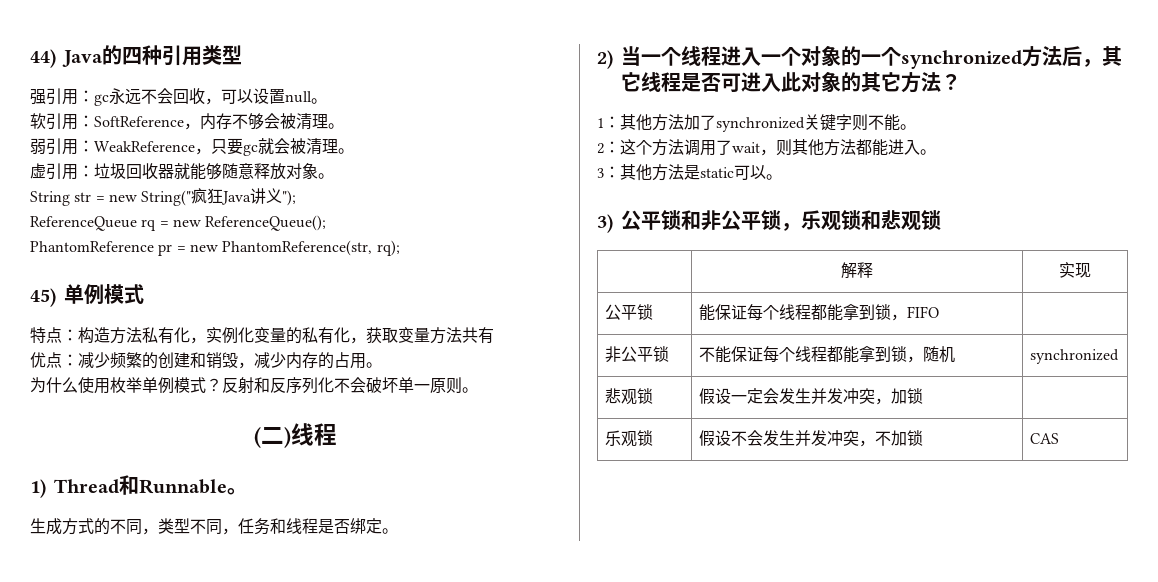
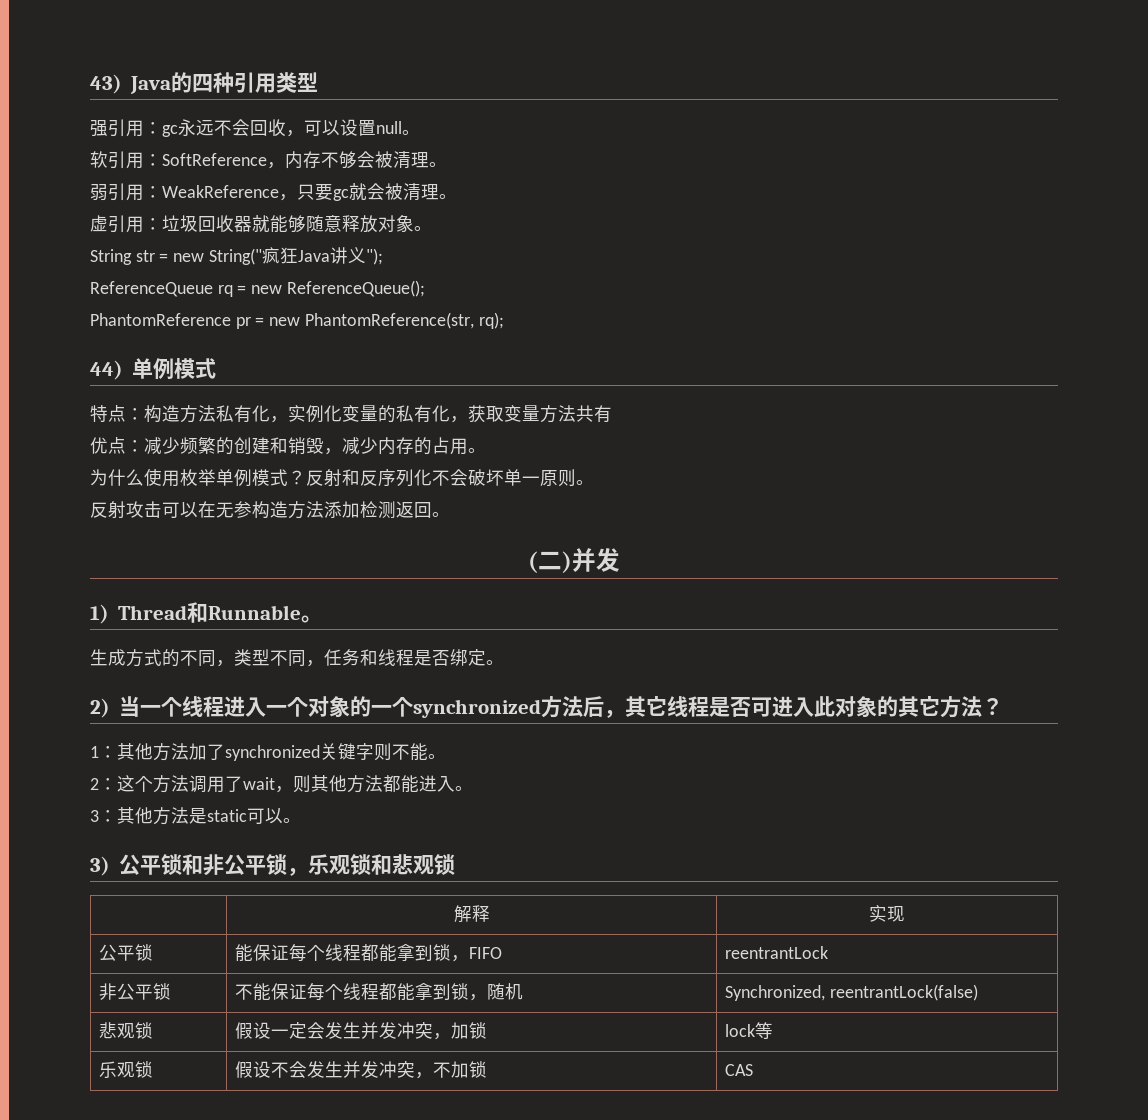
[30,49,56,68] 44) -> [90,74,122,94] 43)
[30,288,56,307] 45) -> [90,360,123,380] 44)
(478, 390) none -> [90,501,450,519] // 反射攻击可以在无参构造方法添加检测返回。
[291,423,337,446] 线程 -> [572,548,620,572] 并发
(939, 312) none -> [725,946,829,959] reentrantLock
[1029,349,1119,364] synchronized -> [725,984,978,1001] Synchronized, reentrantLock(false)
(923, 396) none -> [725,1022,774,1039] lock等

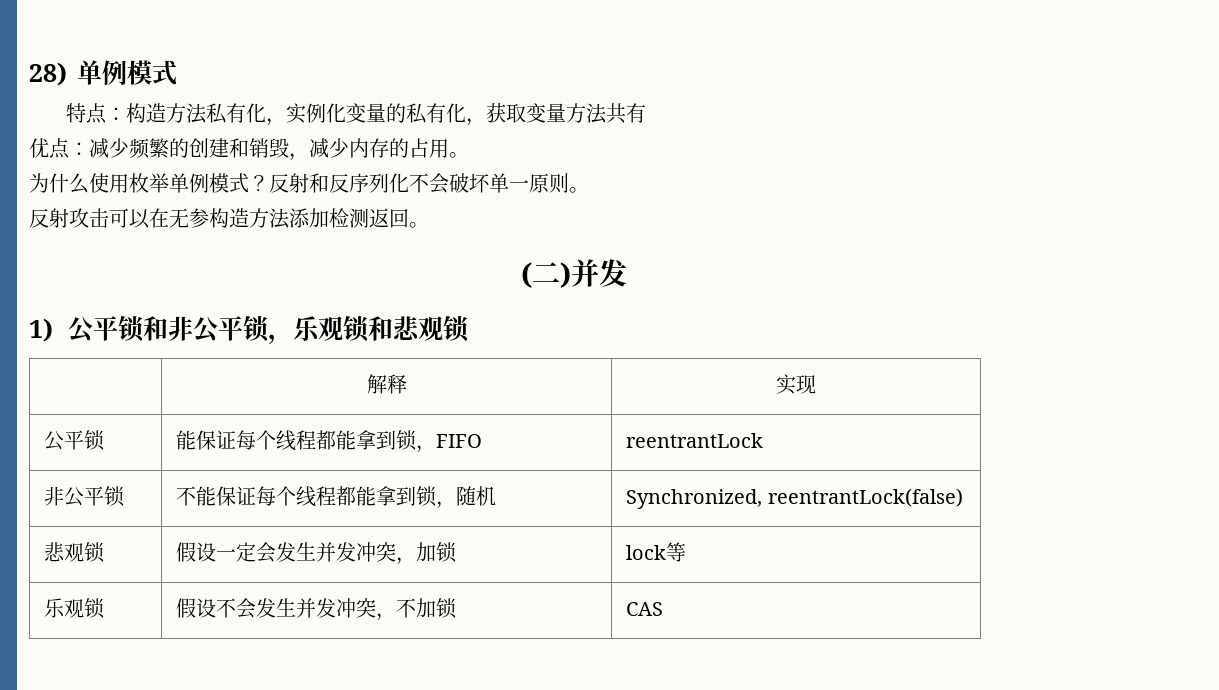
[90,72,318,94] [90,119,420,137] [90,151,447,169] [90,183,457,201] [90,215,432,233] [90,247,383,265] [90,280,425,297] [90,312,504,329] [90,360,123,380] 43) Java的四种引用类型 // 强引用：gc永远不会回收，可以设置null。 // 软引用：SoftReference，内存不够会被清理。 // 弱引用：WeakReference，只要gc就会被清理。 // 虚引用：垃圾回收器就能够随意释放对象。 // String str = new String("疯狂Java讲义"); // ReferenceQueue rq = new ReferenceQueue(); // PhantomReference pr = new PhantomReference(str, rq); // 44) -> [29,62,67,86] 28)
[117,602,322,623] [90,649,504,667] [90,696,1003,718] [90,743,446,761] [90,775,473,793] [90,807,301,825] [90,856,110,876] Thread和Runnable。 // 生成方式的不同，类型不同，任务和线程是否绑定。 // 2)当一个线程进入一个对象的一个synchronized方法后，其它线程是否可进入此对象的其它方法？ // 1：其他方法加了synchronized关键字则不能。 // 2：这个方法调用了wait，则其他方法都能进入。 // 3：其他方法是static可以。 // 3) -> (53, 330) none

